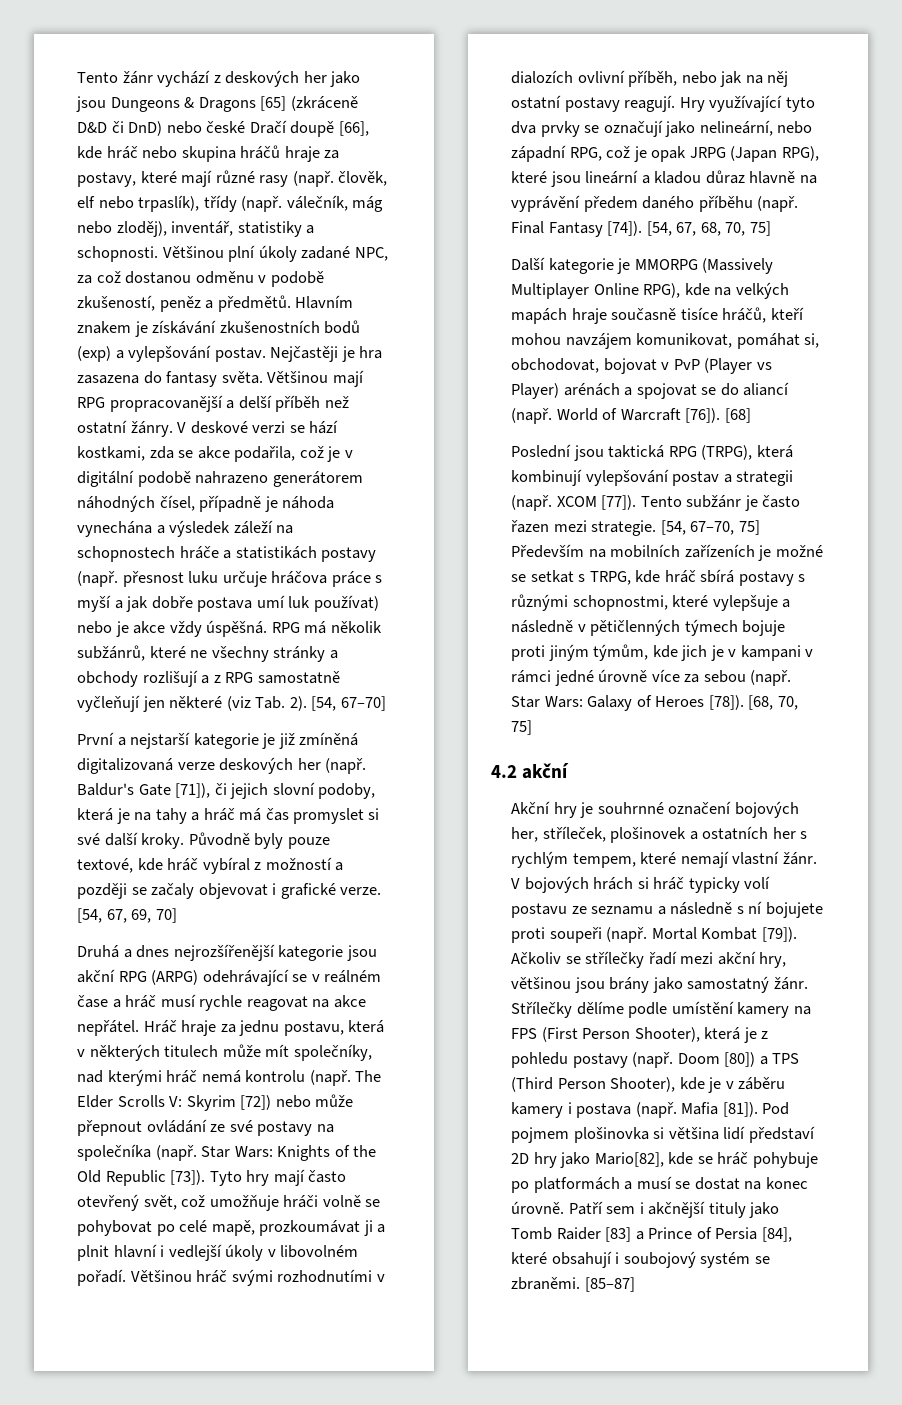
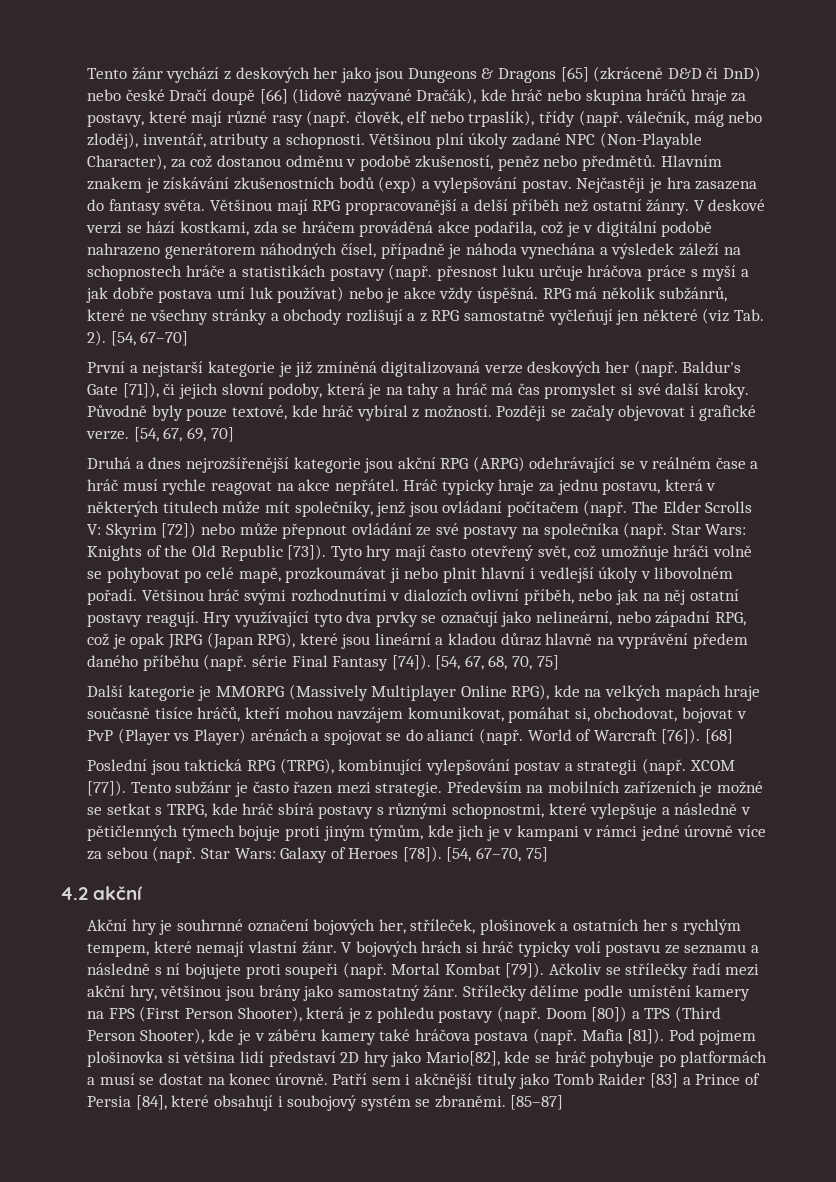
[338,121,369,136] [66], -> [259,88,477,105] [66] (lidově nazývané Dračák),
[237,221,302,237] statistiky -> [210,133,270,149] atributy
[354,247,388,261] NPC, -> [565,132,703,149] [87,154,167,170] NPC (Non-Playable Character),
[205,300,214,309] a -> [543,155,578,167] nebo
(194, 454) none -> [301,221,434,237] hráčem prováděná
[265,857,344,871] [77,883,128,899] možností a později -> [423,405,547,421] možností. Později
(177, 1026) none -> [441,479,495,495] typicky
[77,1069,306,1086] nad kterými hráč nemá kontrolu -> [376,501,579,517] jenž jsou ovládaní počítačem
[377,1224,386,1233] a -> [404,567,439,579] nebo
(799, 204) none -> [251,655,287,667] série
[756,445,793,458] [511,469,583,486] která kombinují -> [338,759,423,775] kombinující
[660,520,760,535] [54, 67–70, 75] -> (443, 789) none
[748,695,798,710] [68, 70, -> [446,847,522,862] [54, 67–70,
[567,1102,572,1114] i -> [379,1029,470,1041] také hráčova

